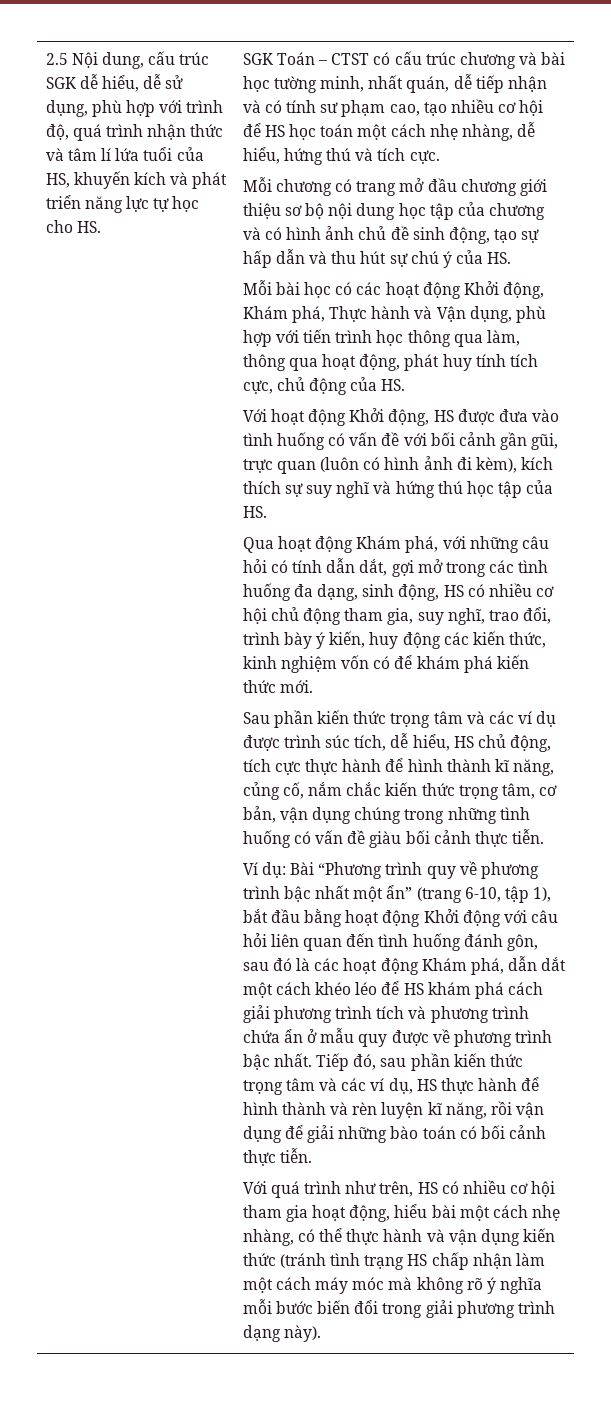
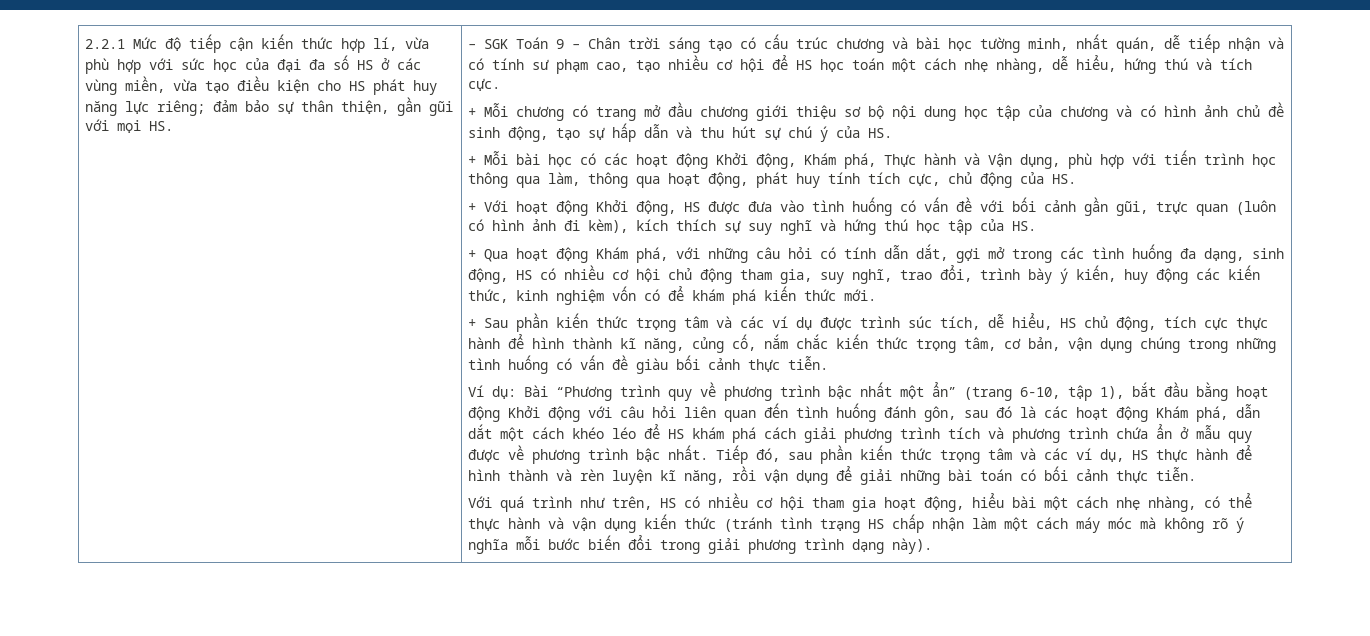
[45,51,210,69] [45,74,184,92] [45,100,224,117] [45,124,224,141] [45,147,204,161] [45,171,228,189] [45,195,200,213] [45,220,73,233] 2.5 Nội dung, cấu trúc SGK dễ hiểu, dễ sử dụng, phù hợp với trình độ, quá trình nhận thức và tâm lí lứa tuổi của HS, khuyến kích và phát triển năng lực tự học cho -> [85,34,430,53] [85,55,422,74] [85,76,438,95] [85,97,454,116] [85,119,142,133] 2.2.1 Mức độ tiếp cận kiến thức hợp lí, vừa phù hợp với sức học của đại đa số HS ở các vùng miền, vừa tạo điều kiện cho HS phát huy năng lực riêng; đảm bảo sự thân thiện, gần gũi với mọi
(101, 227) none -> [468,44,477,49] –
[317,53,370,65] – CTST -> [556,37,733,53] 9 – Chân trời sáng tạo
(440, 157) none -> [468,108,477,117] +
(512, 258) none -> [468,156,477,165] +
(406, 385) none -> [468,203,477,212] +
(267, 512) none -> [468,250,477,259] +
(313, 686) none -> [468,319,477,328] +
[390,1126,419,1139] bào -> [948,469,973,481] bài

